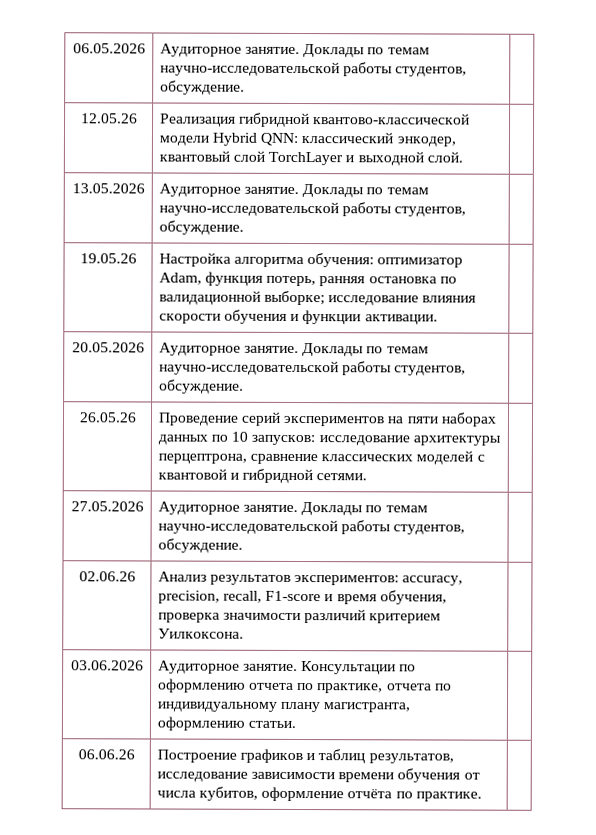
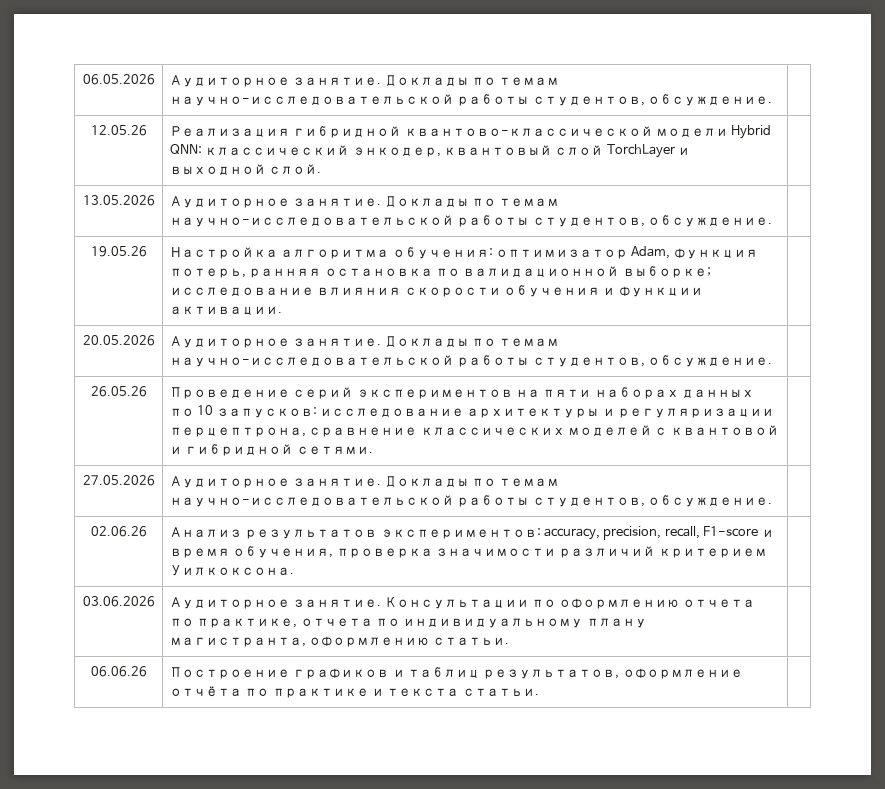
(501, 440) none -> [602,408,775,418] и регуляризации
[156,768,480,783] [156,786,482,802] исследование зависимости времени обучения от числа кубитов, оформление отчёта по практике. -> [622,668,743,679] [169,686,539,698] оформление отчёта по практике и текста статьи.

